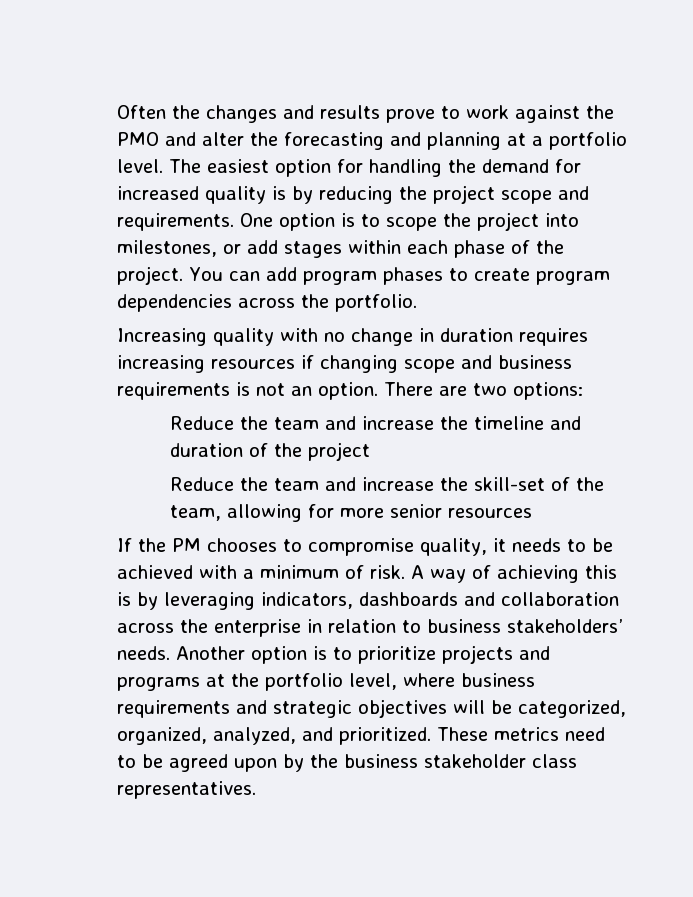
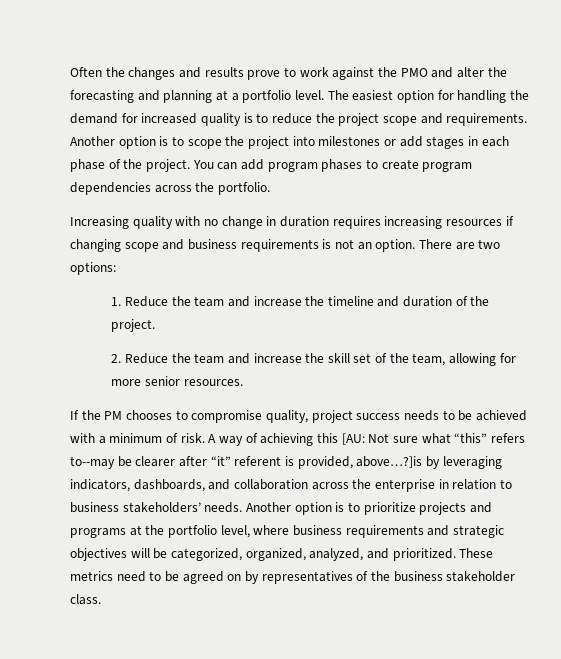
[291,186,393,204] by reducing -> [256,113,313,124] to reduce
[239,213,273,227] One -> [70,136,116,146] Another
[116,240,217,257] milestones, -> [318,136,381,146] milestones
[347,240,401,254] within -> [467,136,478,146] in
(583, 391) none -> [111,297,122,306] 1.
[307,442,370,461] [169,477,545,491] project // Reduce the team and increase the skill-set -> [111,319,156,332] [111,353,372,364] project. // 2. Reduce the team and increase the skill set
[447,508,532,518] resources -> [183,379,243,386] resources.
[492,538,506,552] it -> [311,410,401,423] project success
[116,592,131,606] is -> [341,433,525,445] [70,456,423,469] [AU: Not sure what “this” refers to--may be clearer after “it” referent is provided, above…?]is
[358,592,458,606] dashboards -> [133,479,205,492] dashboards,
[233,754,304,772] upon by -> [227,571,369,584] on by representatives of
[531,754,577,768] [116,781,256,799] class representatives. -> [70,594,102,605] class.

